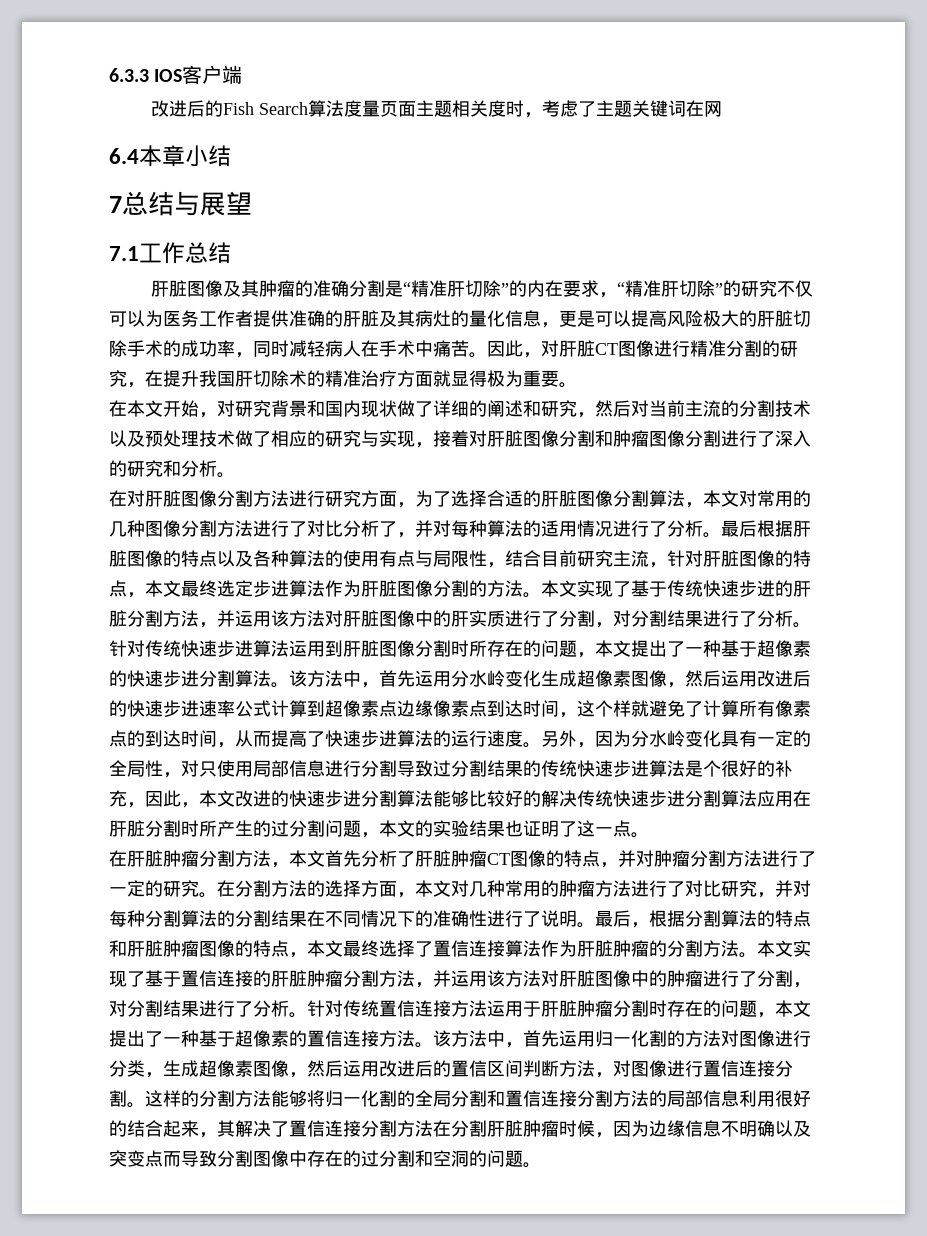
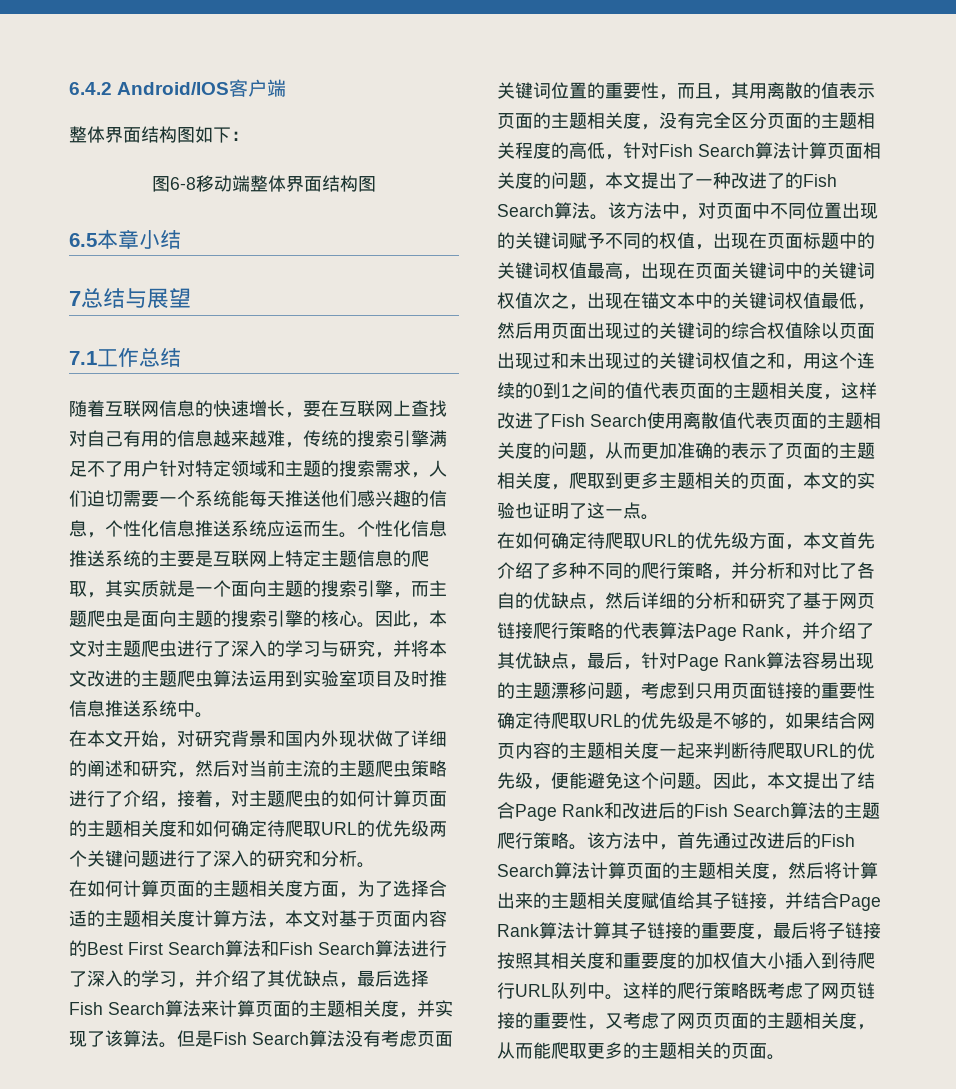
[109,68,183,82] 6.3.3 IOS -> [69,82,230,95] 6.4.2 Android/IOS
[151,100,723,118] [109,148,139,164] 改进后的Fish Search算法度量页面主题相关度时，考虑了主题关键词在网 // 6.4 -> [69,126,249,143] [152,175,376,192] [69,233,97,247] 整体界面结构图如下： // 图6-8移动端整体界面结构图 // 6.5
[151,280,814,298] [109,310,811,328] [109,340,798,358] [109,370,559,388] 肝脏图像及其肿瘤的准确分割是“精准肝切除”的内在要求，“精准肝切除”的研究不仅可以为医务工作者提供准确的肝脏及其病灶的量化信息，更是可以提高风险极大的肝脏切除手术的成功率，同时减轻病人在手术中痛苦。因此，对肝脏CT图像进行精准分割的研究，在提升我国肝切除术的精准治疗方面就显得极为重要 -> [69,400,447,418] [69,430,447,448] [69,460,447,478] [69,490,447,507] [69,520,447,538] [69,550,429,567] [69,580,447,598] [69,610,447,628] [69,640,447,658] [69,670,447,687] [69,700,195,717] 随着互联网信息的快速增长，要在互联网上查找对自己有用的信息越来越难，传统的搜索引擎满足不了用户针对特定领域和主题的搜索需求，人们迫切需要一个系统能每天推送他们感兴趣的信息，个性化信息推送系统应运而生。个性化信息推送系统的主要是互联网上特定主题信息的爬取，其实质就是一个面向主题的搜索引擎，而主题爬虫是面向主题的搜索引擎的核心。因此，本文对主题爬虫进行了深入的学习与研究，并将本文改进的主题爬虫算法运用到实验室项目及时推信息推送系统中
(361, 408) none -> [321,730,339,747] 外
[739,400,811,417] [109,430,721,448] 分割技术以及预处理技术做了相应的研究与实现，接着对肝脏图像分割和肿瘤图像分割 -> [339,760,447,777] [69,790,447,808] [69,820,447,837] [69,850,159,867] 主题爬虫策略进行了介绍，接着，对主题爬虫的如何计算页面的主题相关度和如何确定待爬取URL的优先级两个关键问题
[127,490,361,507] 对肝脏图像分割方法进行研究 -> [87,880,303,897] 如何计算页面的主题相关度
[541,490,811,508] [109,520,811,538] [109,550,811,568] [109,580,811,598] [109,610,811,628] [109,640,811,658] [109,670,811,688] [109,700,811,718] [109,730,811,748] [109,760,793,778] [109,790,811,808] [109,820,361,837] 肝脏图像分割算法，本文对常用的几种图像分割方法进行了对比分析了，并对每种算法的适用情况进行了分析。最后根据肝脏图像的特点以及各种算法的使用有点与局限性，结合目前研究主流，针对肝脏图像的特点，本文最终选定步进算法作为肝脏图像分割的方法。本文实现了基于传统快速步进的肝脏分割方法，并运用该方法对肝脏图像中的肝实质进行了分割，对分割结果进行了分析。针对传统快速步进算法运用到肝脏图像分割时所存在的问题，本文提出了一种基于超像素的快速步进分割算法。该方法中，首先运用分水岭变化生成超像素图像，然后运用改进后的快速步进速率公式计算到超像素点边缘像素点到达时间，这个样就避免了计算所有像素点的到达时间，从而提高了快速步进算法的运行速度。另外，因为分水岭变化具有一定的全局性，对只使用局部信息进行分割导致过分割结果的传统快速步进算法是个很好的补充，因此，本文改进的快速步进分割算法能够比较好的解决传统快速步进分割算法应用在肝脏分割时所产生的过分割问题 -> [105,910,447,928] [69,940,447,957] [69,970,429,988] [69,1000,453,1018] [69,1030,453,1048] [497,82,875,100] [497,112,875,130] [497,142,881,160] [497,172,837,190] [497,202,878,220] [497,232,875,250] [497,262,875,280] [497,292,875,310] [497,322,875,339] [497,352,875,370] [497,382,877,400] [497,412,881,429] [497,442,875,460] [497,472,785,490] 主题相关度计算方法，本文对基于页面内容的Best First Search算法和Fish Search算法进行了深入的学习，并介绍了其优缺点，最后选择Fish Search算法来计算页面的主题相关度，并实现了该算法。但是Fish Search算法没有考虑页面关键词位置的重要性，而且，其用离散的值表示页面的主题相关度，没有完全区分页面的主题相关程度的高低，针对Fish Search算法计算页面相关度的问题，本文提出了一种改进了的Fish Search算法。该方法中，对页面中不同位置出现的关键词赋予不同的权值，出现在页面标题中的关键词权值最高，出现在页面关键词中的关键词权值次之，出现在锚文本中的关键词权值最低，然后用页面出现过的关键词的综合权值除以页面出现过和未出现过的关键词权值之和，用这个连续的0到1之间的值代表页面的主题相关度，这样改进了Fish Search使用离散值代表页面的主题相关度的问题，从而更加准确的表示了页面的主题相关度，爬取到更多主题相关的页面
[469,820,505,837] 结果 -> (515, 510) none
[127,850,816,868] [109,880,811,898] [109,910,811,928] [109,940,811,958] [109,970,811,988] [109,1000,811,1018] [109,1030,811,1048] [109,1060,793,1078] [109,1090,811,1108] [109,1120,811,1138] [109,1150,523,1167] 肝脏肿瘤分割方法，本文首先分析了肝脏肿瘤CT图像的特点，并对肿瘤分割方法进行了一定的研究。在分割方法的选择方面，本文对几种常用的肿瘤方法进行了对比研究，并对每种分割算法的分割结果在不同情况下的准确性进行了说明。最后，根据分割算法的特点和肝脏肿瘤图像的特点，本文最终选择了置信连接算法作为肝脏肿瘤的分割方法。本文实现了基于置信连接的肝脏肿瘤分割方法，并运用该方法对肝脏图像中的肿瘤进行了分割，对分割结果进行了分析。针对传统置信连接方法运用于肝脏肿瘤分割时存在的问题，本文提出了一种基于超像素的置信连接方法。该方法中，首先运用归一化割的方法对图像进行分类，生成超像素图像，然后运用改进后的置信区间判断方法，对图像进行置信连接分割。这样的分割方法能够将归一化割的全局分割和置信连接分割方法的局部信息利用很好的结合起来，其解决了置信连接分割方法在分割肝脏肿瘤时候，因为边缘信息不明确以及突变点而导致分割图像中存在的过分割和空洞的问题 -> [515,532,875,550] [497,562,875,580] [497,592,875,610] [497,622,874,641] [497,652,874,671] [497,682,875,700] [497,712,875,730] [497,742,875,759] [497,772,875,790] [497,802,880,821] [497,832,855,850] [497,862,878,880] [497,892,881,911] [497,922,881,940] [497,952,875,969] [497,982,875,1000] [497,1012,875,1030] [497,1042,767,1059] 如何确定待爬取URL的优先级方面，本文首先介绍了多种不同的爬行策略，并分析和对比了各自的优缺点，然后详细的分析和研究了基于网页链接爬行策略的代表算法Page Rank，并介绍了其优缺点，最后，针对Page Rank算法容易出现的主题漂移问题，考虑到只用页面链接的重要性确定待爬取URL的优先级是不够的，如果结合网页内容的主题相关度一起来判断待爬取URL的优先级，便能避免这个问题。因此，本文提出了结合Page Rank和改进后的Fish Search算法的主题爬行策略。该方法中，首先通过改进后的Fish Search算法计算页面的主题相关度，然后将计算出来的主题相关度赋值给其子链接，并结合Page Rank算法计算其子链接的重要度，最后将子链接按照其相关度和重要度的加权值大小插入到待爬行URL队列中。这样的爬行策略既考虑了网页链接的重要性，又考虑了网页页面的主题相关度，从而能爬取更多的主题相关的页面

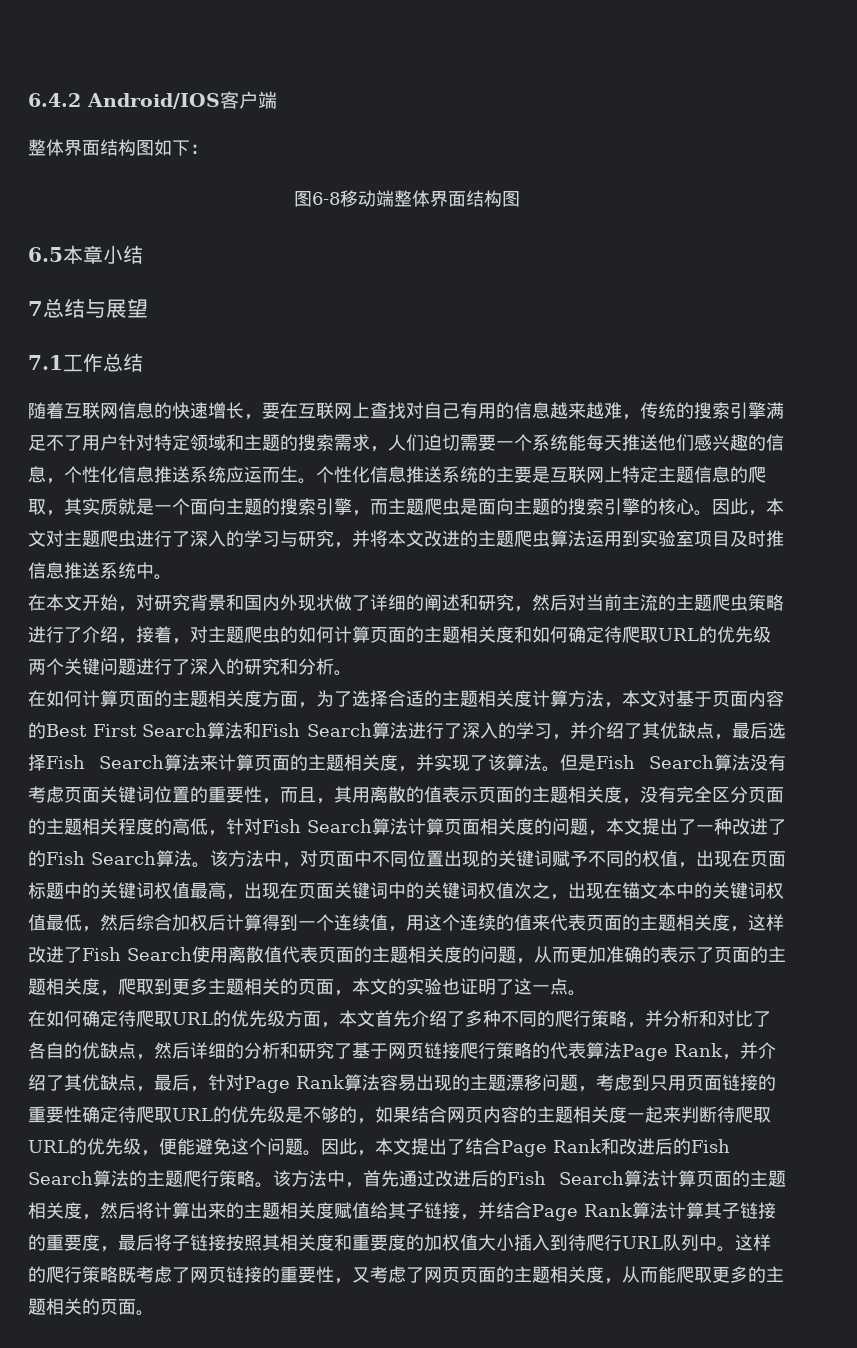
[533,322,875,339] [497,352,875,370] [497,382,643,399] 用页面出现过的关键词的综合权值除以页面出现过和未出现过的关键词权值之和，用这个连续的0到1之间的值 -> [136,914,550,932] 综合加权后计算得到一个连续值，用这个连续的值来

